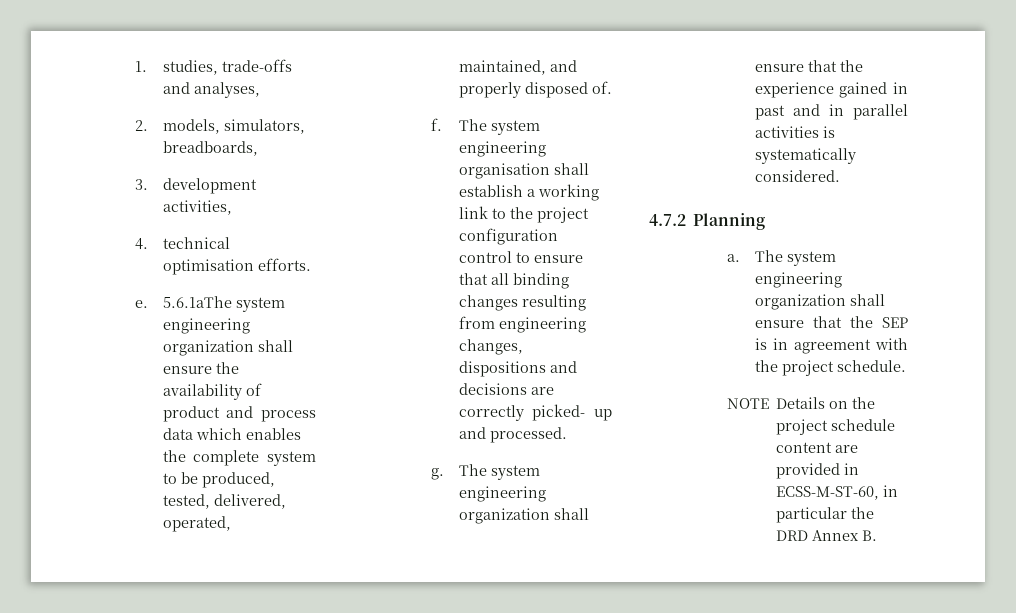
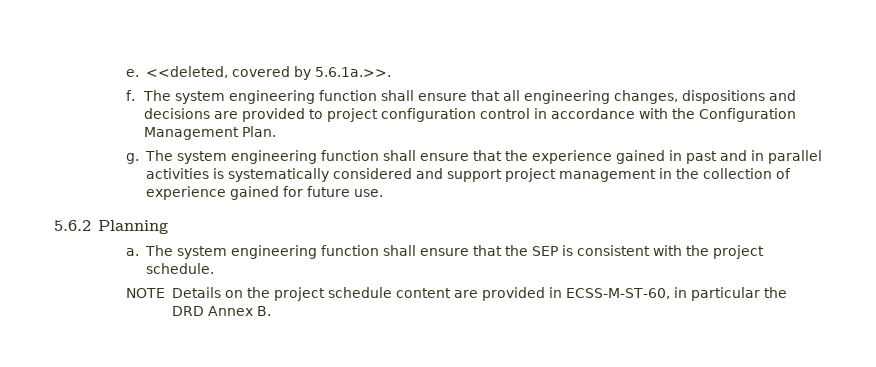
[134,59,292,75] [162,82,260,98] [134,119,305,134] [162,141,258,156] [134,178,257,194] [162,200,232,215] [134,237,230,250] [162,258,311,275] [134,296,285,312] [162,318,250,334] [162,340,293,356] [162,362,239,374] [162,383,262,400] [162,406,316,422] [162,428,301,440] [162,450,316,466] [162,472,275,488] [162,494,286,509] [162,516,231,532] [458,60,577,75] [458,81,612,98] [430,118,540,135] [458,141,546,157] [458,163,589,179] [458,184,599,201] [458,206,589,223] [458,228,558,245] [458,251,583,263] [458,273,569,289] [458,295,586,311] [458,316,495,329] 1. studies, trade-offs and analyses, // 2. models, simulators, breadboards, // 3. development activities, // 4. technical optimisation efforts. // e. 5.6.1aThe system engineering organization shall ensure the availability of product and process data which enables the complete system to be produced, tested, delivered, operated, maintained, and properly disposed of. // f. The system engineering organisation shall establish a working link to the project configuration control to ensure that all binding changes resulting from -> [126,66,391,80] [126,90,521,104] e. <<deleted, covered by 5.6.1a.>>. // f. The system engineering function shall ensure that all
[458,404,612,421] [458,427,567,443] correctly picked- up and processed. -> [242,108,797,122] [144,126,277,140] provided to project configuration control in accordance with the Configuration Management Plan.
[458,508,550,524] organization -> [320,150,379,161] function
[754,170,840,182] [649,214,686,226] considered. // 4.7.2 -> [332,168,791,182] [145,186,383,200] [54,220,91,231] considered and support project management in the collection of experience gained for future use. // 5.6.2
[754,294,846,310] organization -> [320,245,379,256] function
[772,338,871,354] in agreement -> [576,245,650,256] consistent

